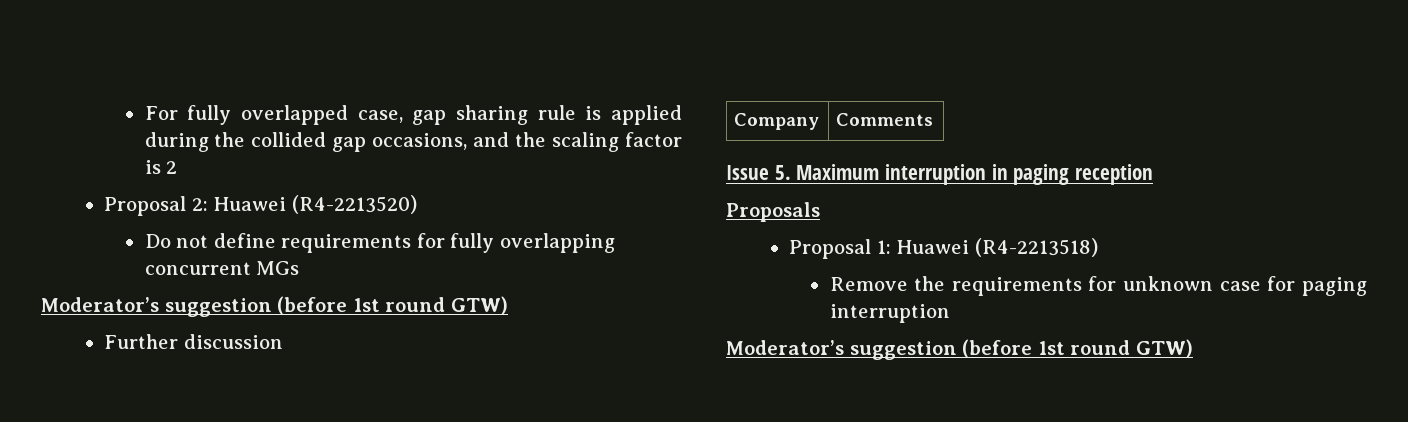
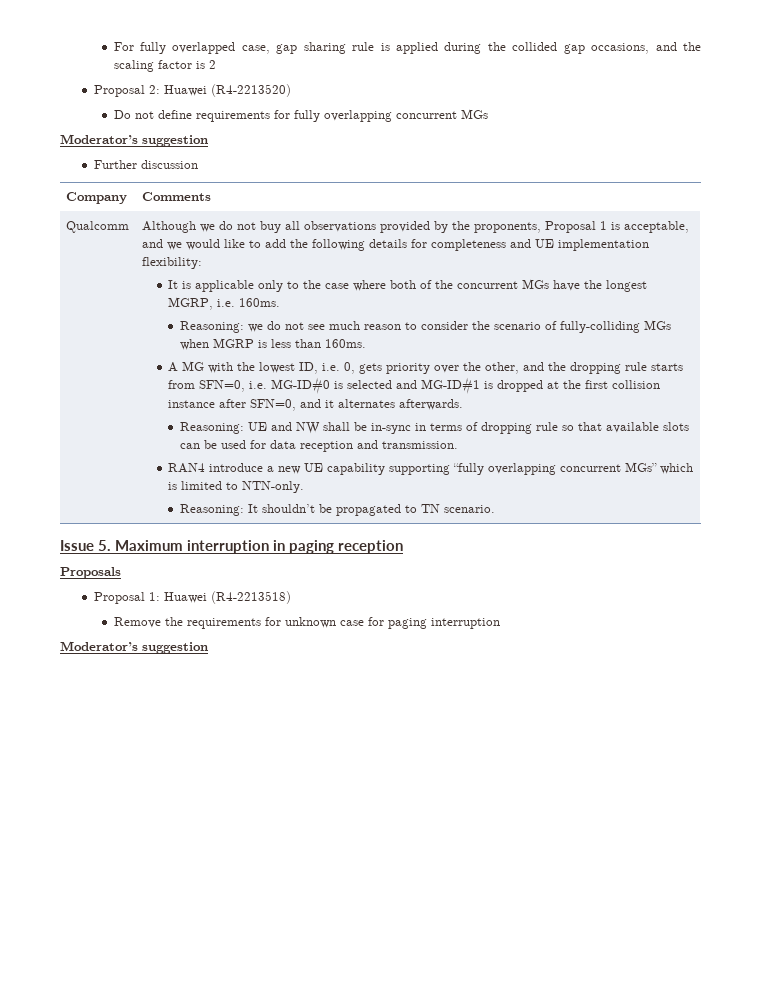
[277,296,508,315] (before 1st round GTW) -> (208, 141) none
(934, 119) none -> [66,221,130,233] [142,221,690,233] [142,239,650,251] [142,257,203,269] [168,279,648,292] [168,297,281,310] [180,320,672,333] [180,338,367,350] [168,361,684,374] [168,377,661,394] [168,399,464,411] [180,422,690,434] [180,440,459,452] [168,462,694,475] [168,481,305,493] [180,504,496,516] // Qualcomm | Although we do not buy all observations provided by the proponents, Proposal 1 is acceptable, and we would like to add the following details for completeness and UE implementation flexibility: // It is applicable only to the case where both of the concurrent MGs have the longest MGRP, i.e. 160ms. // Reasoning: we do not see much reason to consider the scenario of fully-colliding MGs when MGRP is less than 160ms. // A MG with the lowest ID, i.e. 0, gets priority over the other, and the dropping rule starts from SFN=0, i.e. MG-ID#0 is selected and MG-ID#1 is dropped at the first collision instance after SFN=0, and it alternates afterwards. // Reasoning: UE and NW shall be in-sync in terms of dropping rule so that available slots can be used for data reception and transmission. // RAN4 introduce a new UE capability supporting “fully overlapping concurrent MGs” which is limited to NTN-only. // Reasoning: It shouldn’t be propagated to TN scenario.
[962,339,1193,358] (before 1st round GTW) -> (208, 648) none

